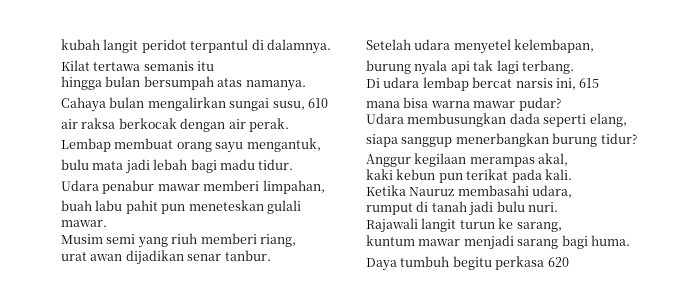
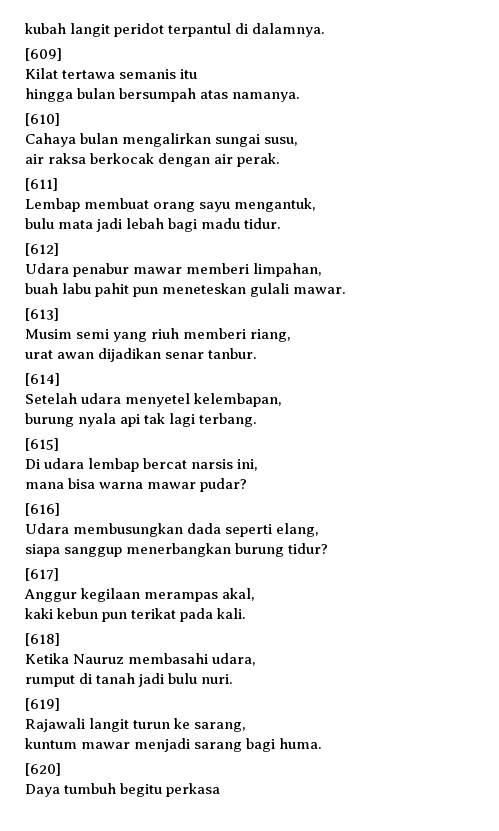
(331, 46) none -> [25,48,62,61] // [609]
(306, 85) none -> [25,113,60,126] // [610]
[307,98,328,108] 610 -> (299, 141) none
(289, 125) none -> [25,178,58,191] // [611]
(294, 164) none -> [25,243,59,256] // [612]
(107, 223) none -> [25,308,59,321] // [613]
(271, 255) none -> [25,373,60,386] // [614]
(574, 67) none -> [25,438,59,451] // [615]
[579,78,600,88] 615 -> (259, 465) none
(561, 104) none -> [25,503,60,516] // [616]
(637, 138) none -> [25,568,59,581] // [617]
(572, 174) none -> [25,633,60,646] // [618]
(558, 207) none -> [25,698,60,711] // [619]
(630, 240) none -> [25,763,61,776] // [620]
[547,257,569,267] 620 -> (221, 790) none

